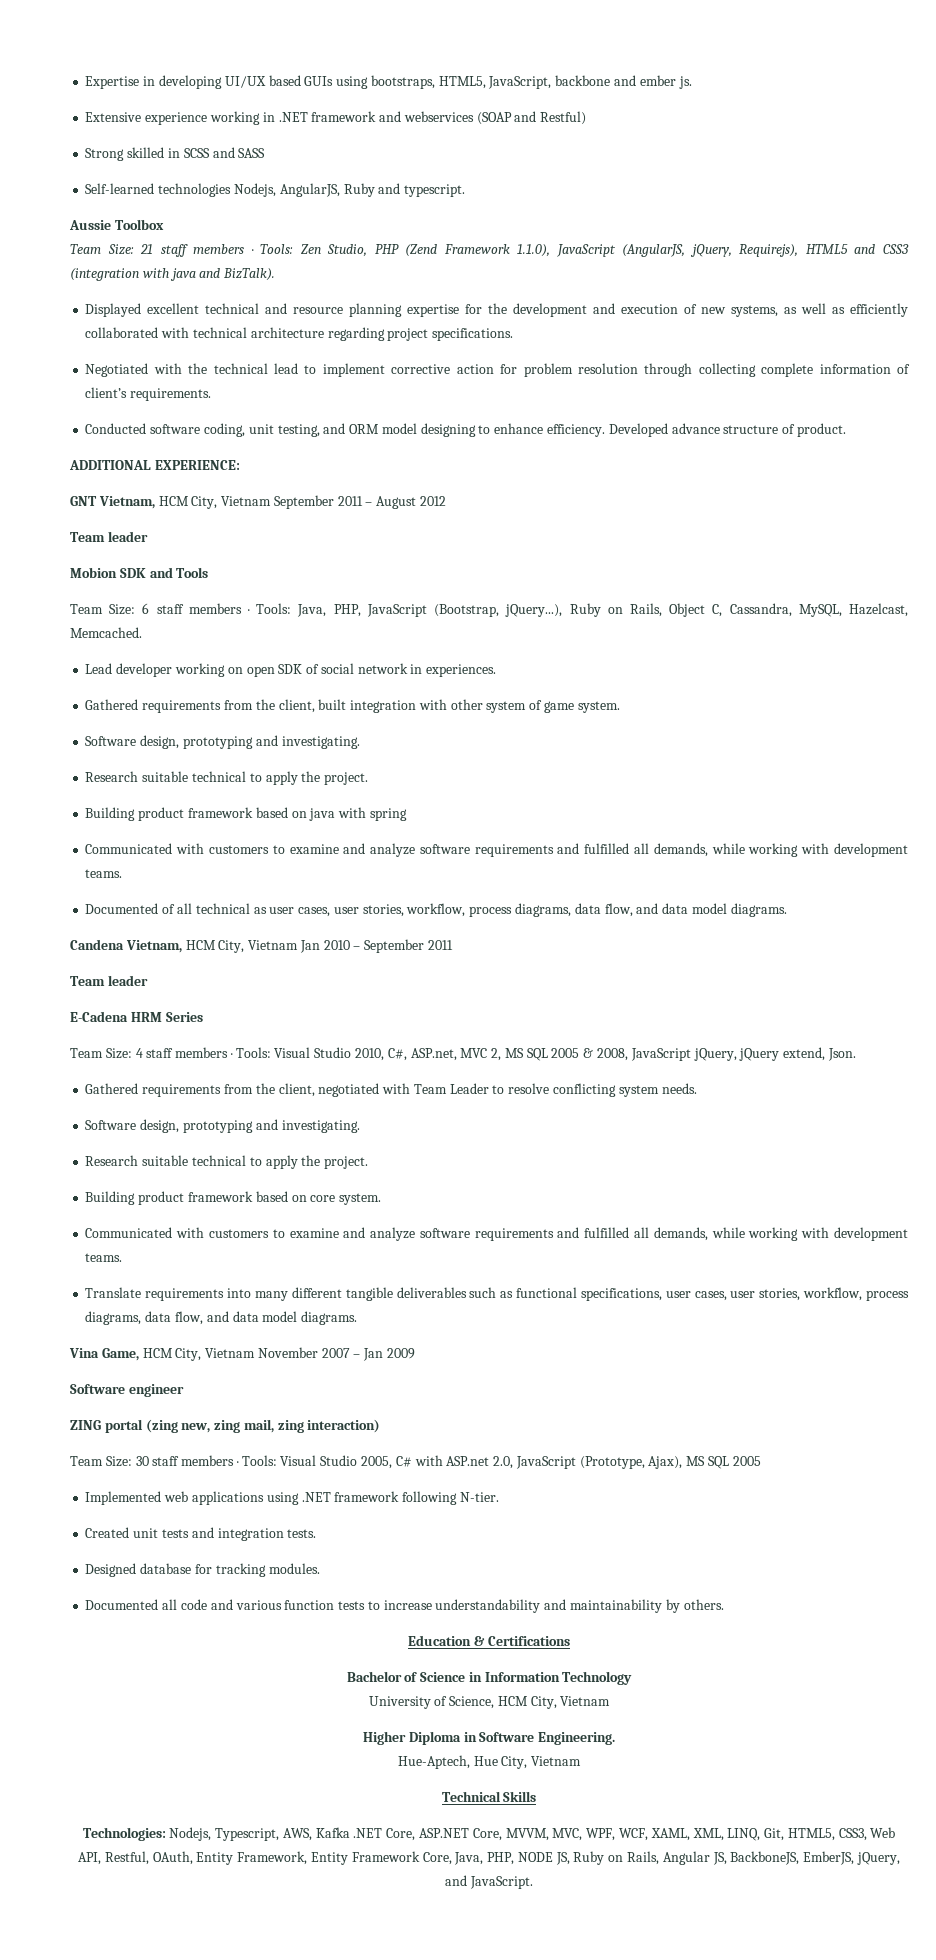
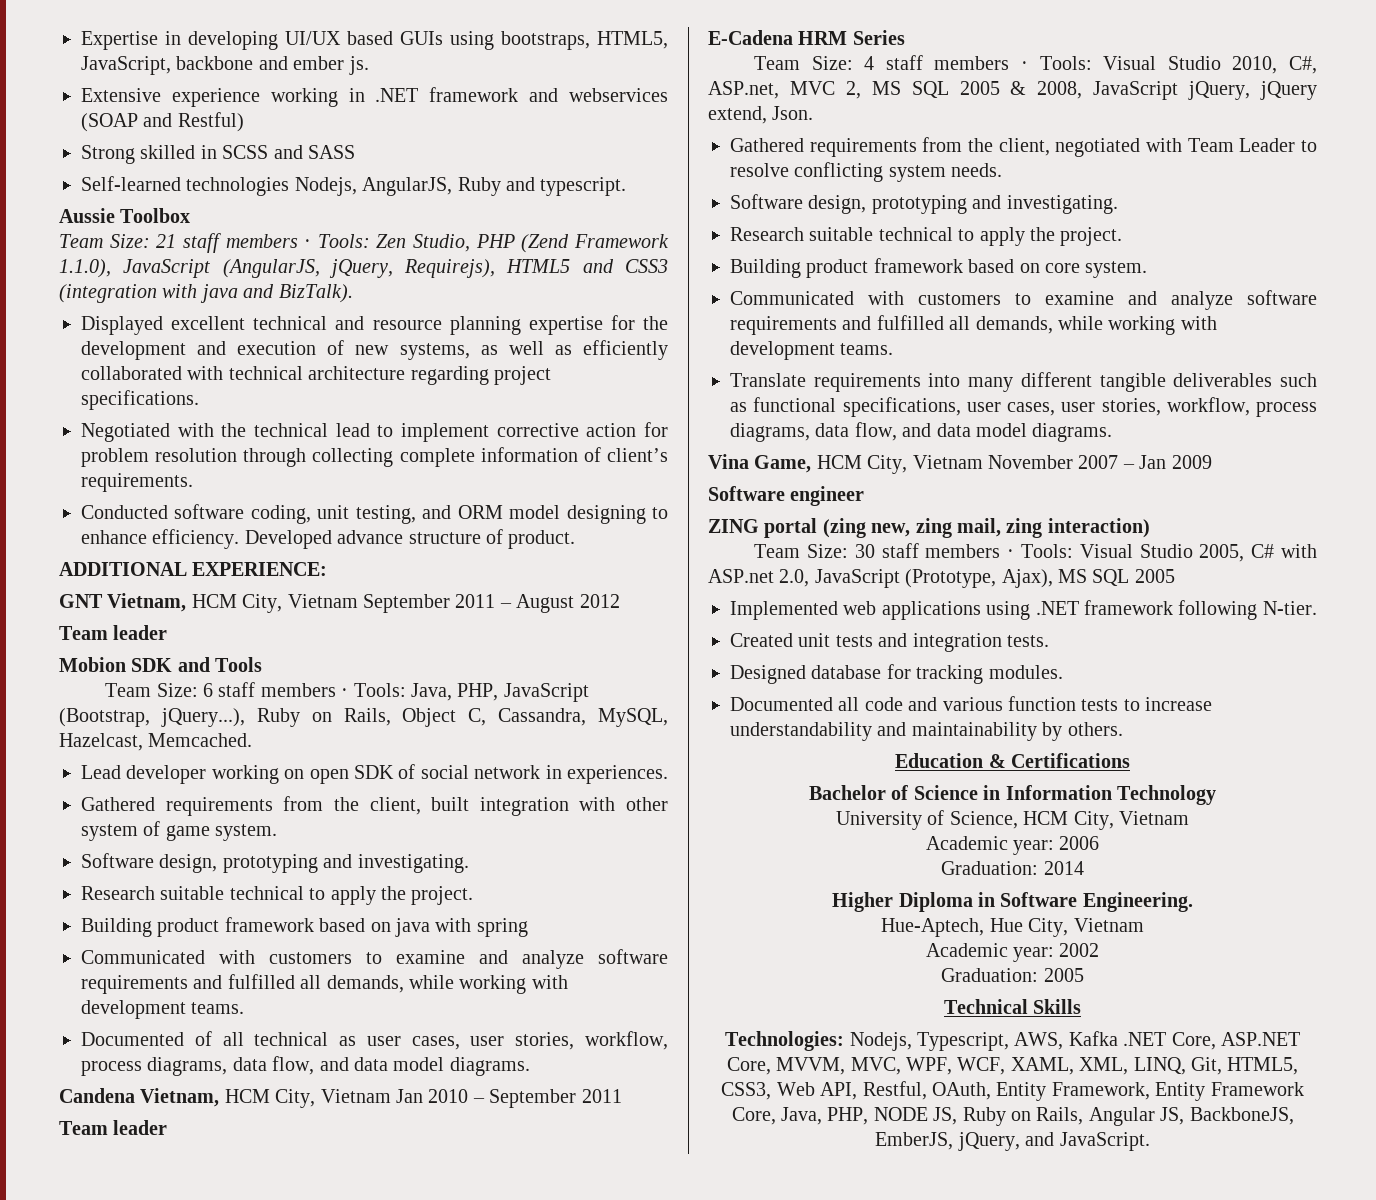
(611, 1701) none -> [925,836,1100,855] [941,861,1084,875] // Academic year: 2006 // Graduation: 2014
(582, 1761) none -> [925,943,1100,962] [941,968,1084,982] // Academic year: 2002 // Graduation: 2005

